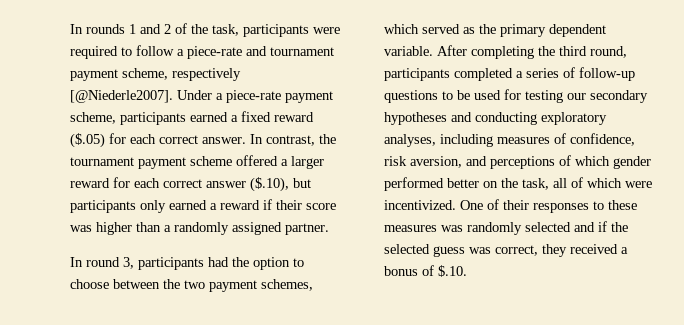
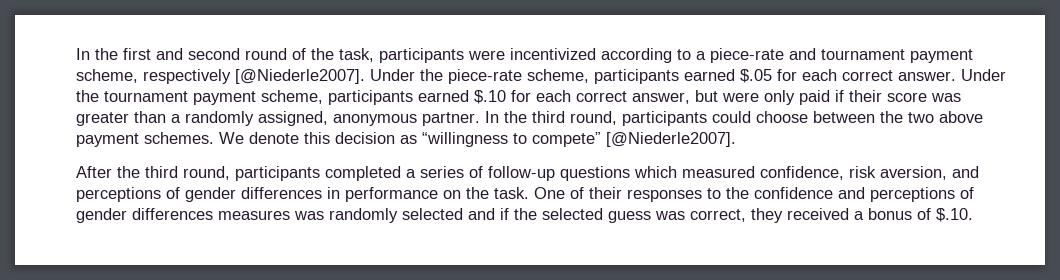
[70,24,171,34] In rounds 1 and 2 -> [76,48,287,60] In the first and second round
[70,45,174,59] required to follow -> [510,48,691,63] incentivized according to
[216,90,333,103] [70,111,314,125] [70,133,336,148] [70,155,324,169] [70,177,311,192] [70,200,260,213] a piece-rate payment scheme, participants earned a fixed reward ($.05) for each correct answer. In contrast, the tournament payment scheme offered a larger reward for each correct answer ($.10), but participants only earned a reward -> [420,69,1006,84] [76,90,830,105] the piece-rate scheme, participants earned $.05 for each correct answer. Under the tournament payment scheme, participants earned $.10 for each correct answer, but were only paid
[96,222,132,235] higher -> [76,112,129,126] greater
[232,222,282,235] assigned -> [258,111,417,126] assigned, anonymous
[70,257,304,270] [70,279,313,292] [384,24,606,37] [384,45,534,59] // In round 3, participants had the option to choose between the two payment schemes, which served as the primary dependent variable. After completing -> [485,111,983,126] [76,132,736,147] [76,166,112,178] In the third round, participants could choose between the two above payment schemes. We denote this decision as “willingness to compete” [@Niederle2007]. // After
[442,89,648,103] [384,112,607,125] [384,133,566,147] to be used for testing our secondary hypotheses and conducting exploratory analyses, including measures of -> [634,166,755,178] which measured
[575,156,651,169] [384,177,652,191] [384,200,456,210] which gender performed better on the task, all of which were incentivized. -> [185,187,529,202] gender differences in performance on the task.
[608,200,637,210] these -> [726,187,974,202] [76,208,213,223] the confidence and perceptions of gender differences

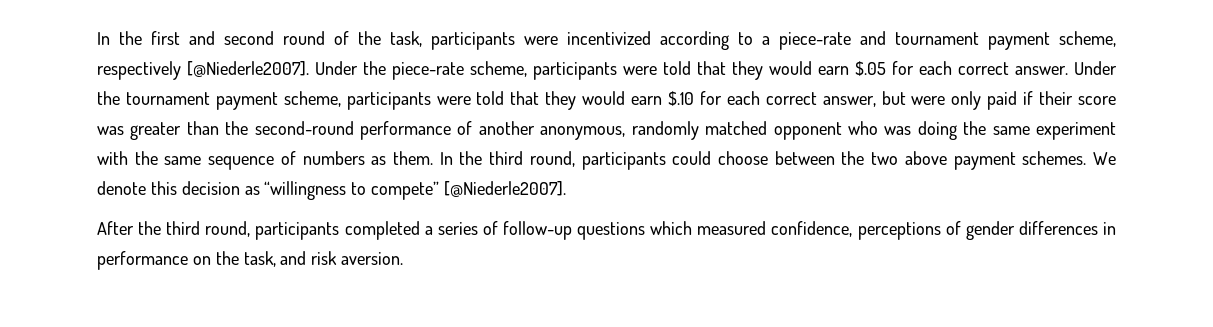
[684,69,735,81] earned -> [623,61,850,80] were told that they would earn
[418,90,469,102] earned -> [436,91,663,110] were told that they would earn
[171,111,480,126] a randomly assigned, anonymous partner. -> [225,121,1116,140] [97,151,434,170] the second-round performance of another anonymous, randomly matched opponent who was doing the same experiment with the same sequence of numbers as them.
[849,166,979,180] risk aversion, and -> (853, 229) none
[494,187,974,202] [76,208,973,223] task. One of their responses to the confidence and perceptions of gender differences measures was randomly selected and if the selected guess was correct, they received a bonus of $.10. -> [243,251,404,267] task, and risk aversion.

